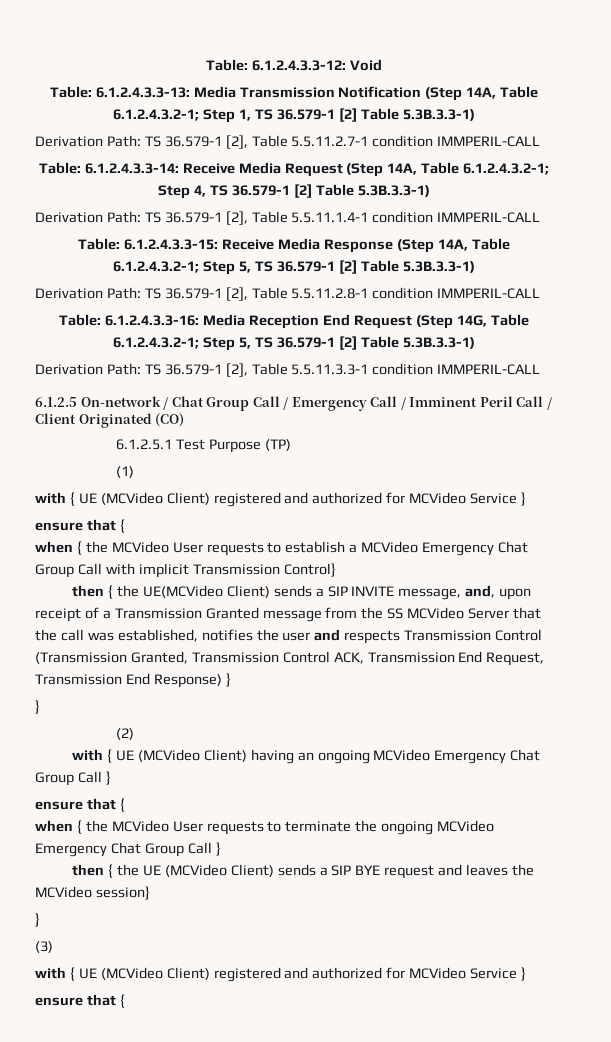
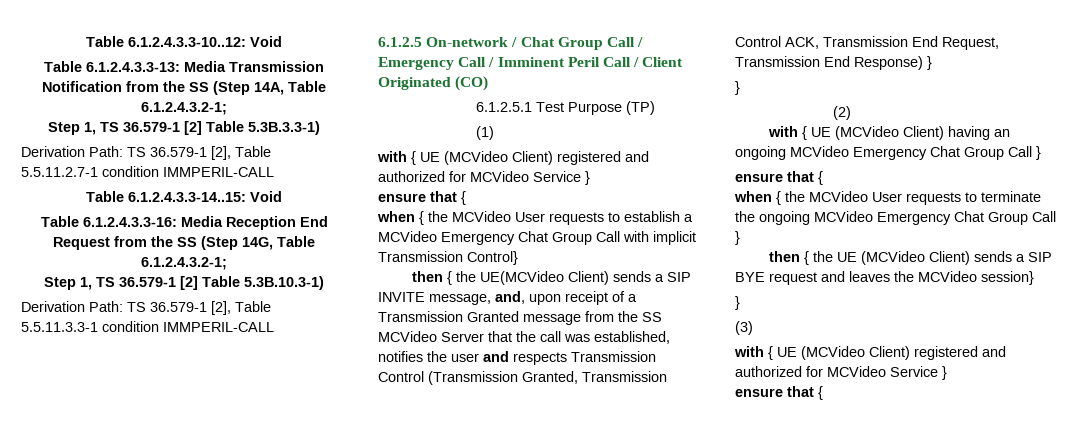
[206,59,382,71] [49,86,92,98] Table: 6.1.2.4.3.3-12: Void // Table: -> [86,36,282,47] [44,61,82,72] Table 6.1.2.4.3.3-10..12: Void // Table
[425,86,539,101] [113,109,200,121] (Step 14A, Table 6.1.2.4.3.2-1; -> [126,81,326,95] [141,102,227,115] from the SS (Step 14A, Table 6.1.2.4.3.2-1; //
[38,162,550,177] [158,184,430,199] [35,211,541,225] [78,238,510,253] [113,260,475,275] [35,287,541,301] [59,314,102,326] Table: 6.1.2.4.3.3-14: Receive Media Request (Step 14A, Table 6.1.2.4.3.2-1; Step 4, TS 36.579-1 [2] Table 5.3B.3.3-1) // Derivation Path: TS 36.579-1 [2], Table 5.5.11.1.4-1 condition IMMPERIL-CALL // Table: 6.1.2.4.3.3-15: Receive Media Response (Step 14A, Table 6.1.2.4.3.2-1; Step 5, TS 36.579-1 [2] Table 5.3B.3.3-1) // Derivation Path: TS 36.579-1 [2], Table 5.5.11.2.8-1 condition IMMPERIL-CALL // Table: -> [86,191,282,202] [40,216,79,227] Table 6.1.2.4.3.3-14..15: Void // Table
(412, 322) none -> [114,236,197,247] from the SS
[203,336,475,351] Step 5, TS 36.579-1 [2] Table 5.3B.3.3-1) -> [44,276,324,290] // Step 1, TS 36.579-1 [2] Table 5.3B.10.3-1)

